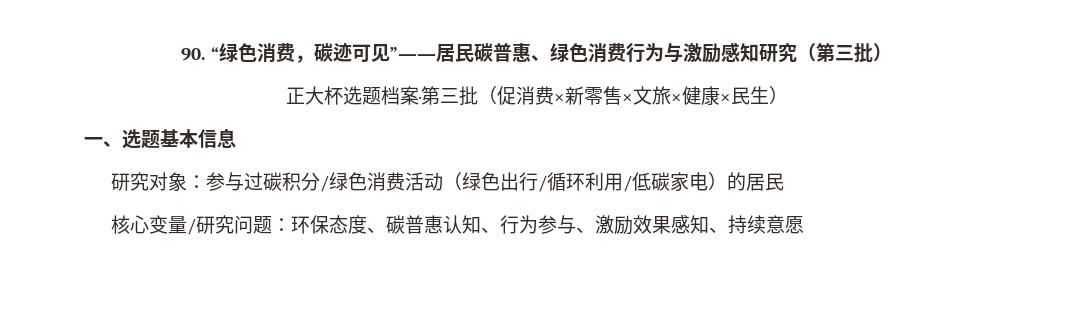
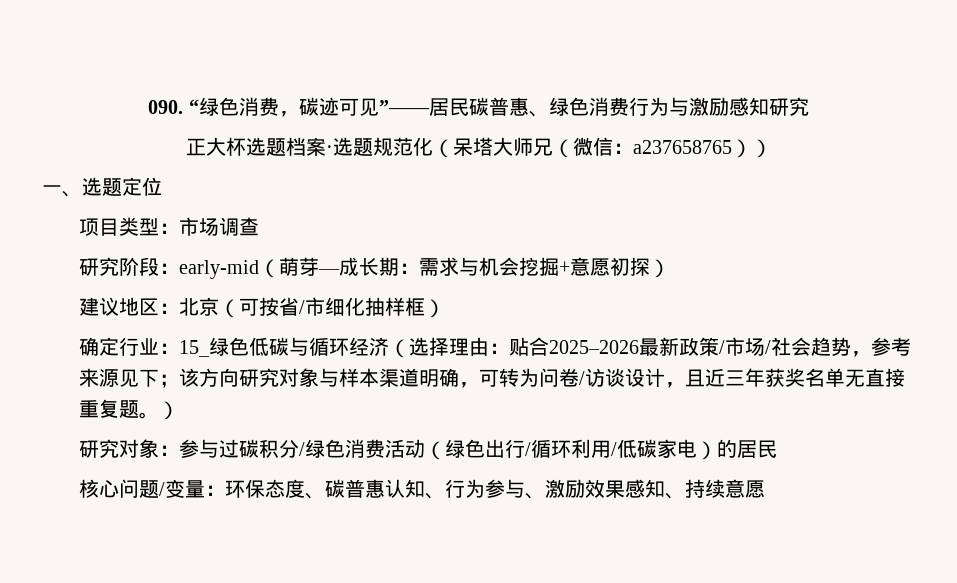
[181,48,206,61] 90. -> [148,100,184,114] 090.
[796,43,892,62] （第三批） -> (809, 106) none
[420,86,788,106] [84,128,236,149] 第三批（促消费×新零售×文旅×健康×民生） // 一、选题基本信息 -> [332,137,772,158] [42,177,162,197] [79,217,260,236] [79,257,671,279] [79,297,446,318] [79,337,912,358] [79,368,906,388] [79,399,180,420] 选题规范化（呆塔大师兄（微信：a237658765）） // 一、选题定位 // 项目类型：市场调查 // 研究阶段：early-mid（萌芽—成长期：需求与机会挖掘+意愿初探） // 建议地区：北京（可按省/市细化抽样框） // 确定行业：15_绿色低碳与循环经济（选择理由：贴合2025–2026最新政策/市场/社会趋势，参考来源见下；该方向研究对象与样本渠道明确，可转为问卷/访谈设计，且近三年获奖名单无直接重复题。）
[149,215,273,235] 变量/研究问题 -> [119,479,206,498] 问题/变量

